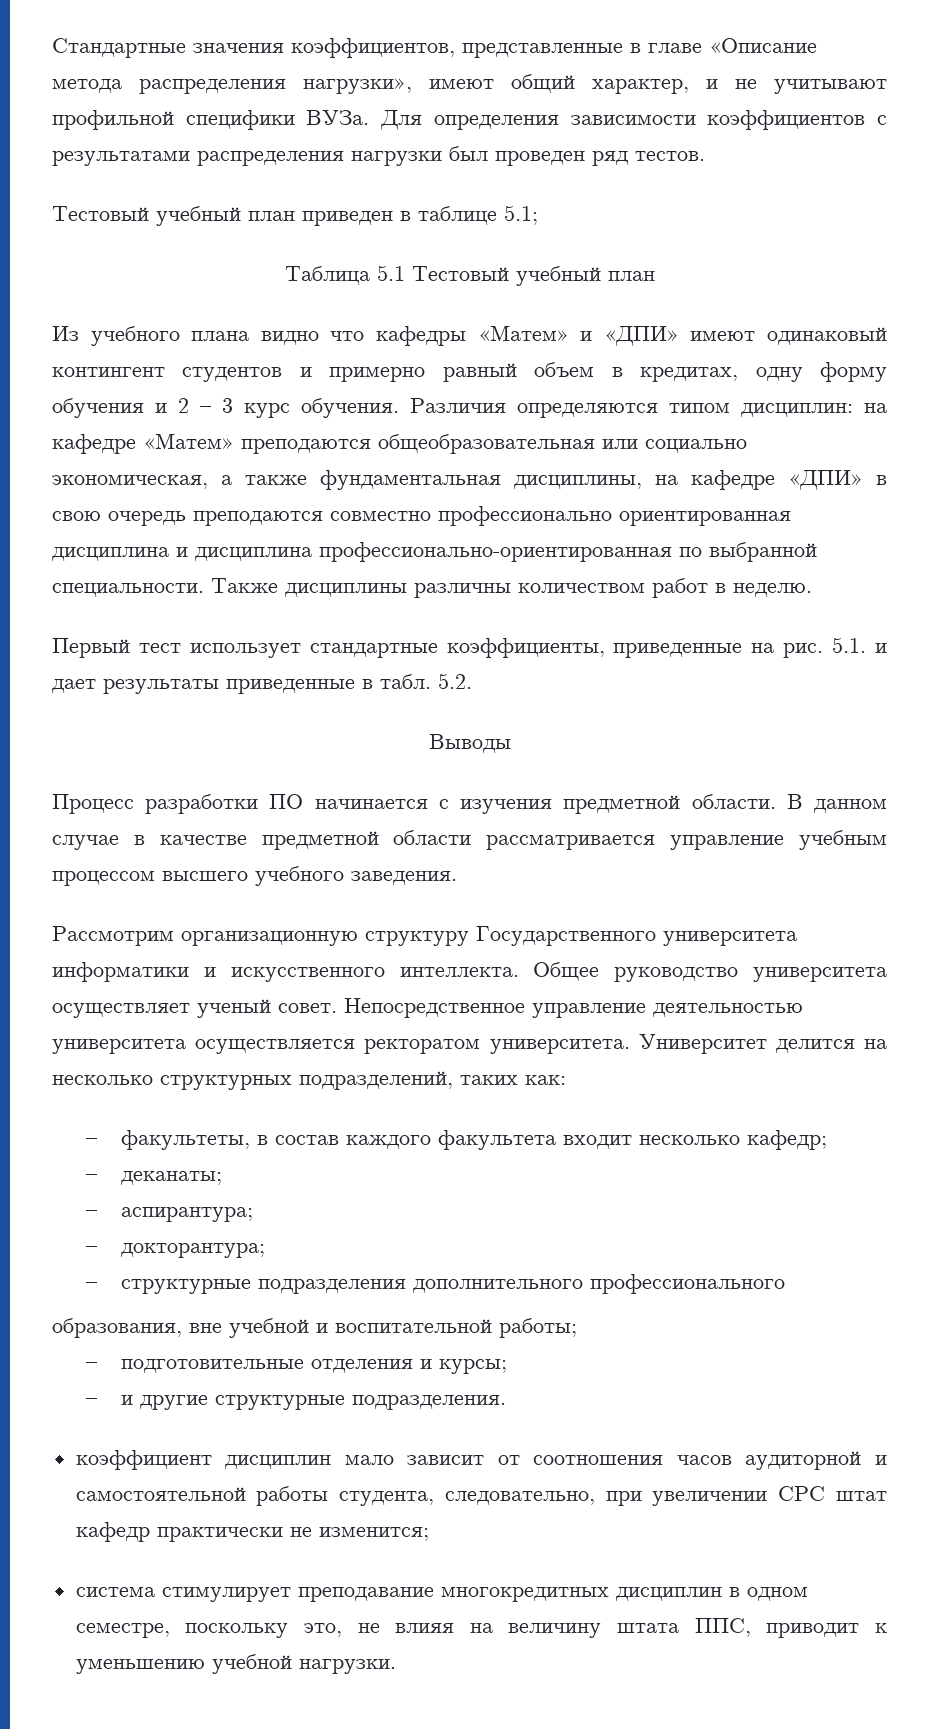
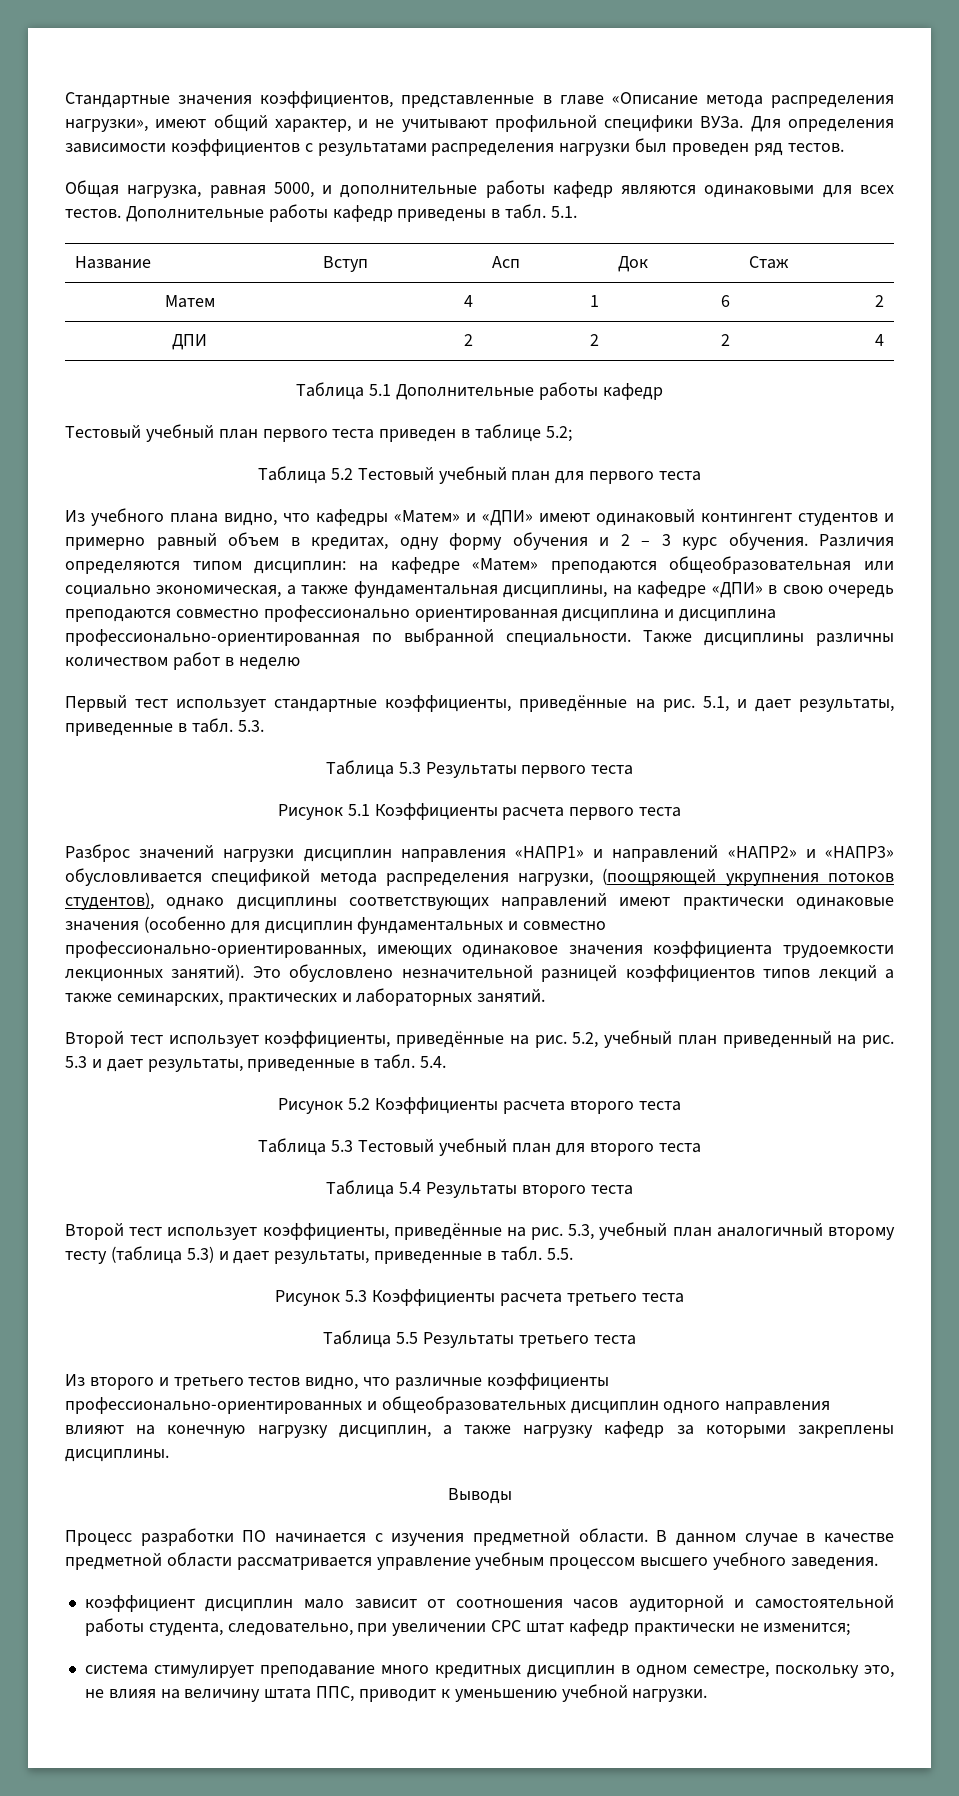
[52,206,295,226] // Тестовый учебный план -> [65,180,894,198] [65,204,578,222] [75,256,152,269] [323,256,369,272] [492,256,521,268] [618,256,649,272] [749,256,790,269] [164,295,215,308] [463,295,473,307] [589,295,599,307] [720,295,730,307] [874,295,884,307] [172,334,207,350] [463,334,473,346] [589,334,599,346] [720,334,730,346] [874,334,884,346] [296,382,663,400] [65,424,375,442] // Общая нагрузка, равная 5000, и дополнительные работы кафедр являются одинаковыми для всех тестов. Дополнительные работы кафедр приведены в табл. 5.1. // Название | Вступ | Асп | Док | Стаж // Матем | 4 | 1 | 6 | 2 // ДПИ | 2 | 2 | 2 | 4 // Таблица 5.1 Дополнительные работы кафедр // Тестовый учебный план первого теста
[504,205,538,225] [284,265,655,286] 5.1; // Таблица 5.1 Тестовый учебный план -> [545,426,572,442] [257,466,702,484] 5.2; // Таблица 5.2 Тестовый учебный план для первого теста
[260,331,319,345] видно -> [224,513,277,526] видно,
[733,583,812,597] неделю. -> [238,657,300,670] неделю
[613,637,888,658] [52,673,472,694] приведенные на рис. 5.1. и дает результаты приведенные в табл. 5.2. -> [519,695,895,712] [65,718,264,736] [325,760,634,778] [277,803,682,820] [65,844,895,862] [65,868,895,886] [65,892,895,910] [65,916,607,934] [65,941,895,958] [65,964,895,982] [65,988,546,1006] [65,1030,894,1048] [65,1054,447,1072] [278,1097,681,1114] [258,1138,701,1156] [326,1180,633,1198] [65,1222,895,1240] [65,1246,573,1264] [275,1289,684,1306] [323,1330,636,1348] [65,1373,609,1390] [65,1396,831,1414] [65,1421,894,1438] [65,1449,169,1462] приведённые на рис. 5.1, и дает результаты, приведенные в табл. 5.3. // Таблица 5.3 Результаты первого теста // Рисунок 5.1 Коэффициенты расчета первого теста // Разброс значений нагрузки дисциплин направления «НАПР1» и направлений «НАПР2» и «НАПР3» обусловливается спецификой метода распределения нагрузки, (поощряющей укрупнения потоков студентов), однако дисциплины соответствующих направлений имеют практически одинаковые значения (особенно для дисциплин фундаментальных и совместно профессионально-ориентированных, имеющих одинаковое значения коэффициента трудоемкости лекционных занятий). Это обусловлено незначительной разницей коэффициентов типов лекций а также семинарских, практических и лабораторных занятий. // Второй тест использует коэффициенты, приведённые на рис. 5.2, учебный план приведенный на рис. 5.3 и дает результаты, приведенные в табл. 5.4. // Рисунок 5.2 Коэффициенты расчета второго теста // Таблица 5.3 Тестовый учебный план для второго теста // Таблица 5.4 Результаты второго теста // Второй тест использует коэффициенты, приведённые на рис. 5.3, учебный план аналогичный второму тесту (таблица 5.3) и дает результаты, приведенные в табл. 5.5. // Рисунок 5.3 Коэффициенты расчета третьего теста // Таблица 5.5 Результаты третьего теста // Из второго и третьего тестов видно, что различные коэффициенты профессионально-ориентированных и общеобразовательных дисциплин одного направления влияют на конечную нагрузку дисциплин, а также нагрузку кафедр за которыми закреплены дисциплины.
[52,926,797,946] [52,962,887,982] [52,998,803,1018] [52,1034,887,1054] [52,1071,566,1090] [86,1130,827,1150] [86,1171,222,1185] [86,1207,253,1222] [86,1243,265,1258] [86,1274,785,1294] [52,1318,577,1338] [86,1359,507,1374] [86,1395,506,1410] // Рассмотрим организационную структуру Государственного университета информатики и искусственного интеллекта. Общее руководство университета осуществляет ученый совет. Непосредственное управление деятельностью университета осуществляется ректоратом университета. Университет делится на несколько структурных подразделений, таких как: // – факультеты, в состав каждого факультета входит несколько кафедр; // – деканаты; // – аспирантура; // – докторантура; // – структурные подразделения дополнительного профессионального // образования, вне учебной и воспитательной работы; // – подготовительные отделения и курсы; // – и другие структурные подразделения. -> (878, 1563) none
[440,1587,609,1602] многокредитных -> [380,1665,521,1678] много кредитных

